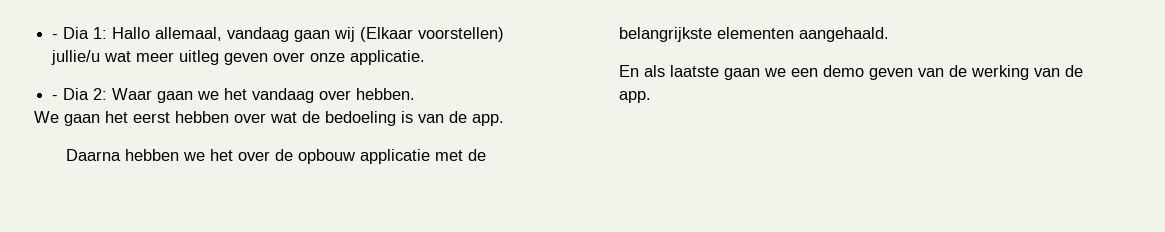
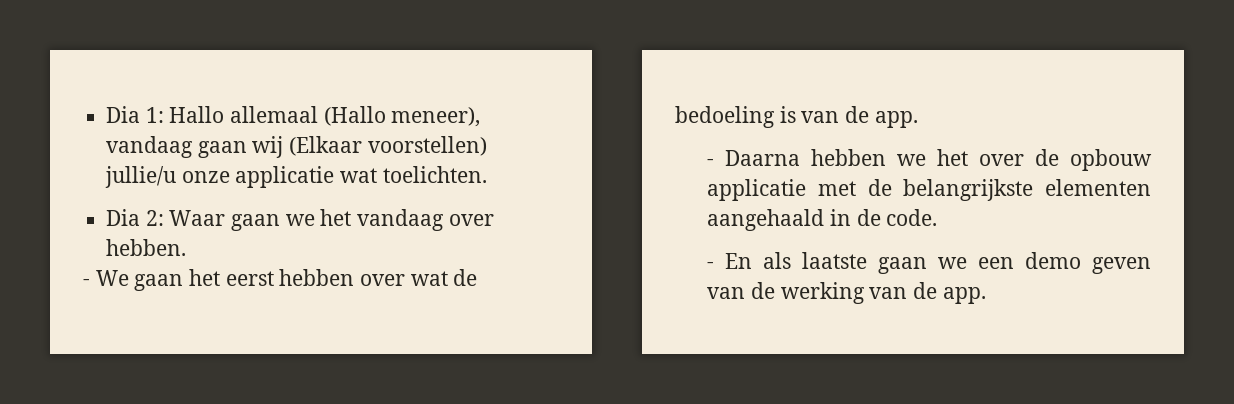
[52,34,59,39] - -> (106, 114) none
[155,27,223,41] allemaal, -> [230,106,481,127] allemaal (Hallo meneer),
[104,50,426,65] [52,95,59,100] wat meer uitleg geven over onze applicatie. // - -> [181,166,487,188] onze applicatie wat toelichten. //
(416, 94) none -> [83,279,90,286] -
(504, 120) none -> [707,159,715,166] -
[798,27,889,42] aangehaald. // -> [707,209,938,231] [707,262,715,269] aangehaald in de code. // -

